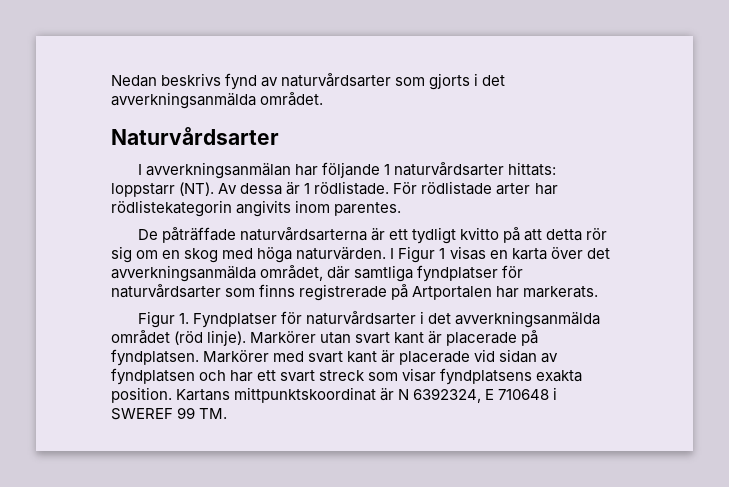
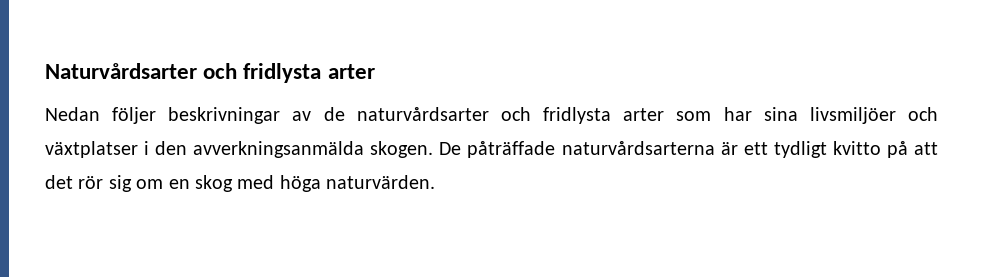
[111,73,506,90] [111,92,324,109] [111,127,279,145] [137,162,556,179] [111,181,558,197] [111,200,402,217] Nedan beskrivs fynd av naturvårdsarter som gjorts i det avverkningsanmälda området. // Naturvårdsarter // I avverkningsanmälan har följande 1 naturvårdsarter hittats: loppstarr (NT). Av dessa är 1 rödlistade. För rödlistade arter har rödlistekategorin angivits inom parentes. // -> [45,63,375,83] [45,107,939,124] [45,141,434,158] Naturvårdsarter och fridlysta arter // Nedan följer beskrivningar av de naturvårdsarter och fridlysta arter som har sina livsmiljöer och växtplatser i den avverkningsanmälda skogen.
[546,229,583,241] detta -> [45,175,73,189] det
[390,246,610,263] [111,265,524,282] [111,284,599,301] [137,311,601,328] [111,330,539,346] [111,349,559,366] [111,368,583,385] [111,387,558,403] [111,407,228,420] I Figur 1 visas en karta över det avverkningsanmälda området, där samtliga fyndplatser för naturvårdsarter som finns registrerade på Artportalen har markerats. // Figur 1. Fyndplatser för naturvårdsarter i det avverkningsanmälda området (röd linje). Markörer utan svart kant är placerade på fyndplatsen. Markörer med svart kant är placerade vid sidan av fyndplatsen och har ett svart streck som visar fyndplatsens exakta position. Kartans mittpunktskoordinat är N 6392324, E 710648 i SWEREF 99 TM. -> (436, 182) none

